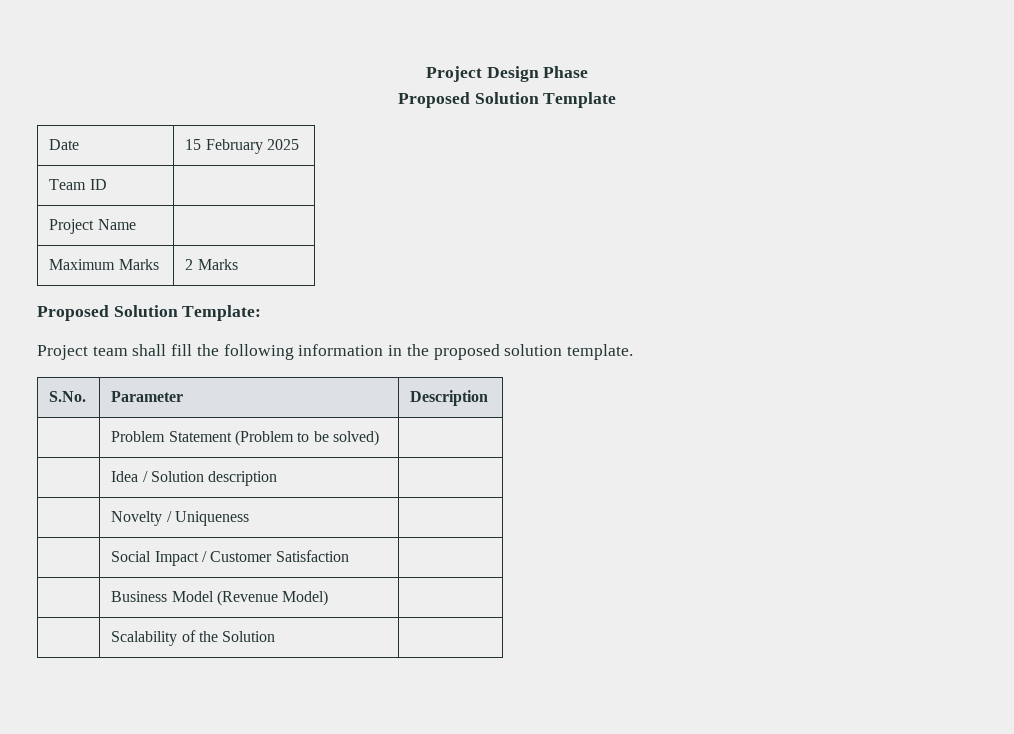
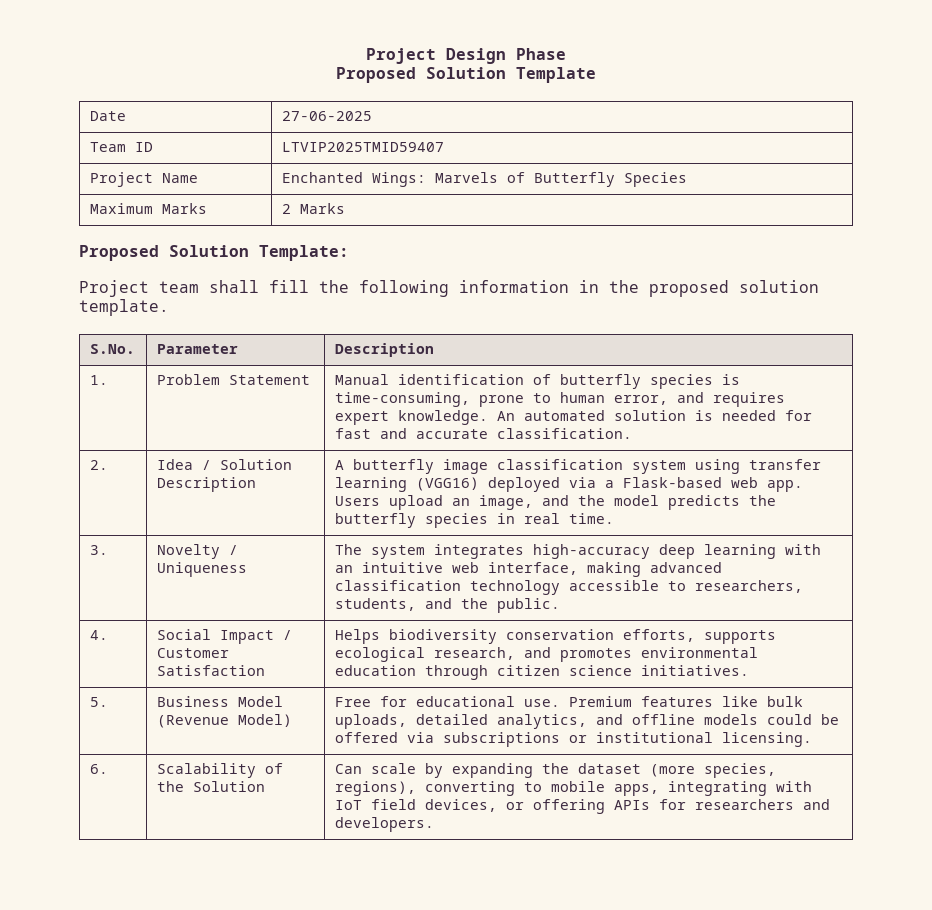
[185,139,299,154] 15 February 2025 -> [281,111,372,121] 27-06-2025
(107, 184) none -> [281,142,444,152] LTVIP2025TMID59407
(136, 224) none -> [281,172,687,187] Enchanted Wings: Marvels of Butterfly Species
(489, 398) none -> [89,375,108,385] 1.
[234,430,379,446] [111,471,278,486] [111,511,249,526] (Problem to be solved) | // | Idea / Solution description | // | Novelty / Uniqueness | // -> [334,374,740,389] [334,392,785,407] [334,410,812,425] [334,428,632,439] [89,460,108,470] [156,459,292,470] [156,477,256,492] [334,459,821,474] [334,477,803,492] [334,495,776,510] [334,513,614,528] [89,545,108,555] [156,544,238,559] [156,562,247,577] [334,544,821,559] [334,562,722,577] [334,580,803,595] [334,598,560,613] [89,630,108,640] | Manual identification of butterfly species is time-consuming, prone to human error, and requires expert knowledge. An automated solution is needed for fast and accurate classification. // 2. | Idea / Solution Description | A butterfly image classification system using transfer learning (VGG16) deployed via a Flask-based web app. Users upload an image, and the model predicts the butterfly species in real time. // 3. | Novelty / Uniqueness | The system integrates high-accuracy deep learning with an intuitive web interface, making advanced classification technology accessible to researchers, students, and the public. // 4.
[111,590,329,606] [111,630,276,646] // | Business Model (Revenue Model) | // | Scalability of the Solution | -> [334,629,776,644] [334,647,758,662] [334,665,749,680] [89,697,108,707] [156,696,283,707] [156,714,292,728] [334,696,803,707] [334,714,839,729] [334,732,812,747] [89,764,108,774] [156,763,283,778] [156,781,265,792] [334,763,776,778] [334,781,812,796] [334,799,830,814] [334,817,434,832] Helps biodiversity conservation efforts, supports ecological research, and promotes environmental education through citizen science initiatives. // 5. | Business Model (Revenue Model) | Free for educational use. Premium features like bulk uploads, detailed analytics, and offline models could be offered via subscriptions or institutional licensing. // 6. | Scalability of the Solution | Can scale by expanding the dataset (more species, regions), converting to mobile apps, integrating with IoT field devices, or offering APIs for researchers and developers.

